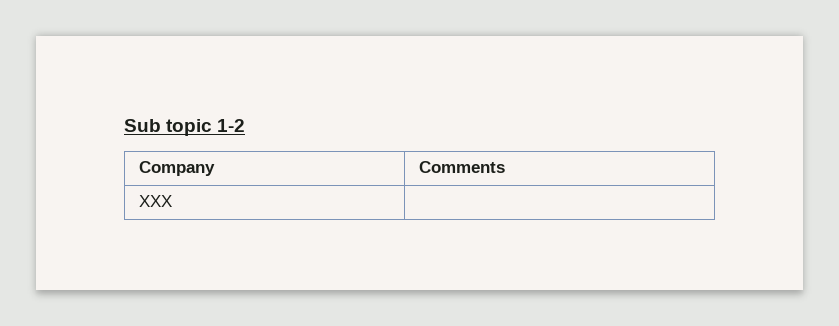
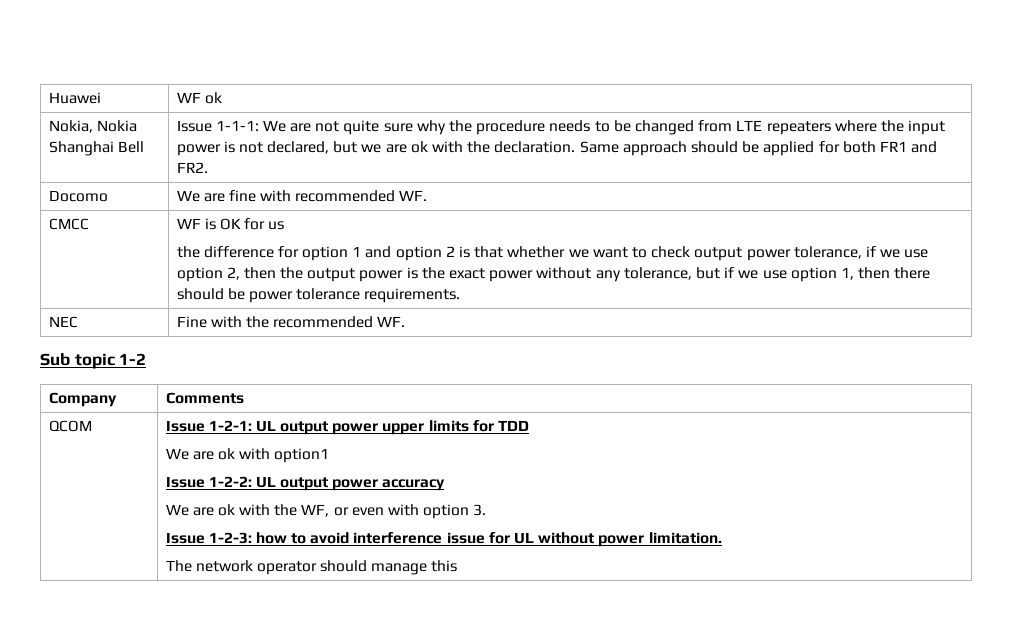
(124, 125) none -> [48,92,101,104] [176,92,222,104] [48,120,137,133] [48,141,144,156] [176,120,946,135] [176,141,938,156] [176,162,208,173] [48,190,108,202] [176,190,428,202] [48,218,89,230] [176,218,285,230] [176,246,929,261] [176,267,931,282] [176,288,461,303] [48,316,78,328] [176,316,406,328] Huawei | WF ok // Nokia, Nokia Shanghai Bell | Issue 1-1-1: We are not quite sure why the procedure needs to be changed from LTE repeaters where the input power is not declared, but we are ok with the declaration. Same approach should be applied for both FR1 and FR2. // Docomo | We are fine with recommended WF. // CMCC | WF is OK for us // the difference for option 1 and option 2 is that whether we want to check output power tolerance, if we use option 2, then the output power is the exact power without any tolerance, but if we use option 1, then there should be power tolerance requirements. // NEC | Fine with the recommended WF. //
[138,195,172,207] XXX | -> [48,420,92,432] [165,420,530,435] [165,448,330,463] [165,476,446,491] [165,504,487,519] [165,532,722,547] [165,560,458,575] QCOM | Issue 1-2-1: UL output power upper limits for TDD // We are ok with option1 // Issue 1-2-2: UL output power accuracy // We are ok with the WF, or even with option 3. // Issue 1-2-3: how to avoid interference issue for UL without power limitation. // The network operator should manage this

